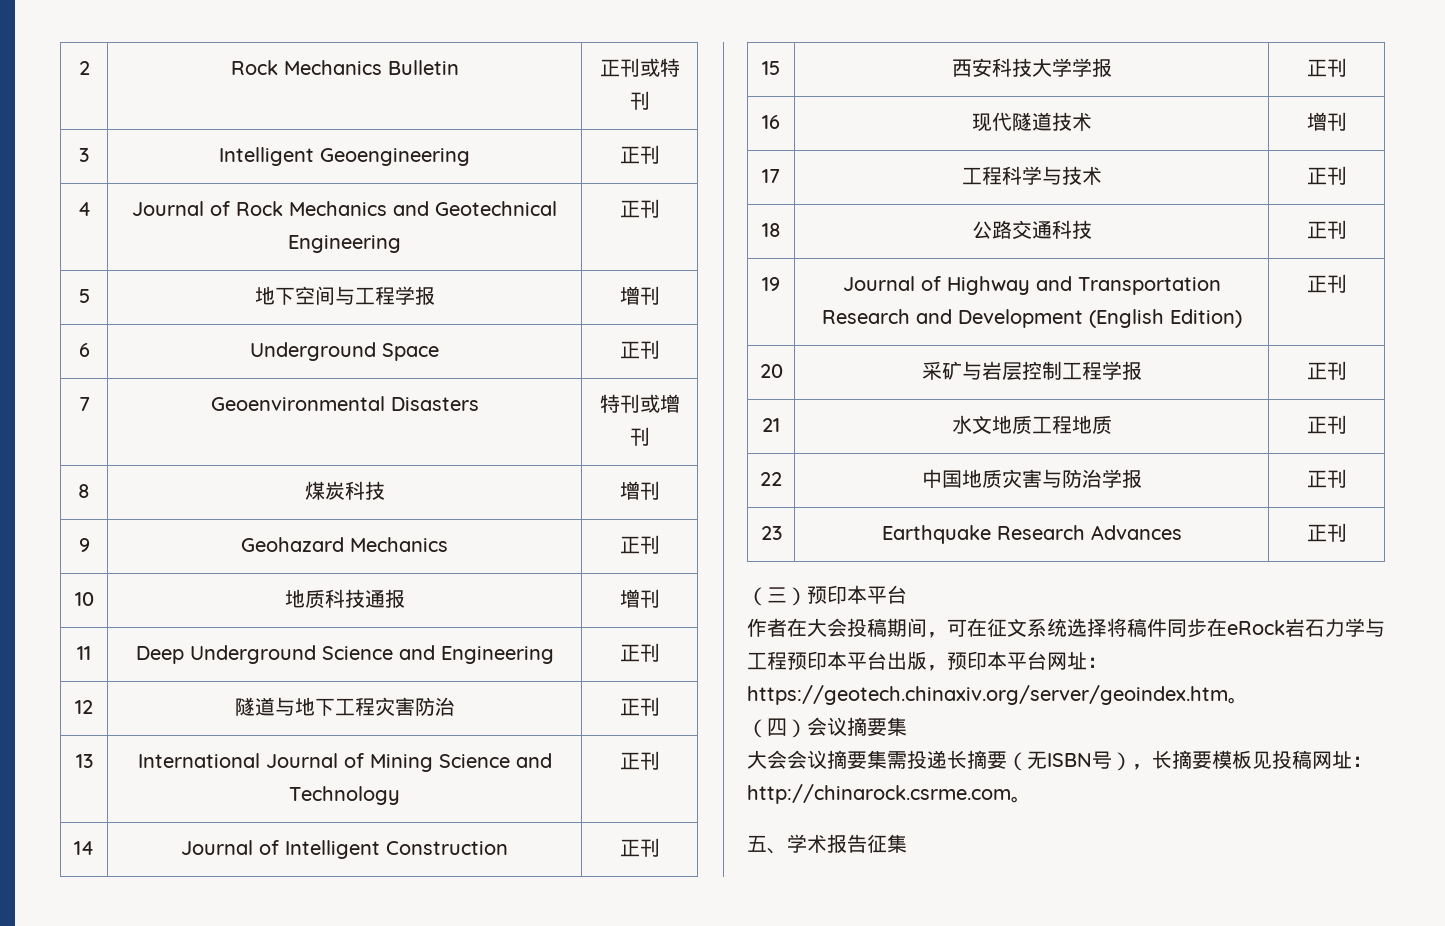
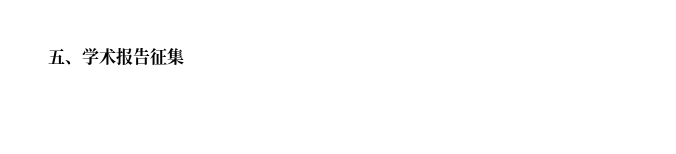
[78,61,90,75] [230,60,459,75] [599,58,680,77] [629,91,650,110] [79,148,89,162] [219,147,470,166] [619,145,660,164] [77,202,91,216] [132,201,557,216] [288,235,401,253] [619,199,660,218] [78,289,90,303] [254,286,435,305] [619,286,660,305] [78,343,90,357] [250,342,440,361] [619,340,660,359] [78,397,90,411] [210,396,479,411] [599,394,680,413] [629,427,650,446] [78,484,90,498] [304,481,385,500] [619,481,660,500] [78,538,90,552] [241,537,449,552] [619,535,660,554] [74,592,94,606] [284,589,405,608] [619,589,660,608] [77,646,91,660] [135,645,554,664] [619,643,660,662] [75,700,93,714] [234,697,455,716] [619,697,660,716] [75,754,93,768] [137,753,552,772] [289,786,400,805] [619,751,660,770] [74,841,94,855] [181,840,509,859] [619,838,660,857] [762,61,780,75] [951,58,1112,77] [1306,58,1347,77] [762,115,780,129] [971,112,1092,132] [1306,112,1347,131] [762,169,780,183] [961,166,1102,185] [1306,166,1347,185] [761,223,781,237] [971,220,1092,239] [1306,220,1347,239] [762,277,780,291] [842,276,1221,295] [821,309,1242,328] [1306,274,1347,293] [759,364,783,378] [921,361,1142,381] [1306,361,1347,380] [762,418,780,432] [951,415,1112,434] [1306,415,1347,434] [760,472,782,486] [921,469,1142,488] [1306,469,1347,488] [760,526,782,540] [881,525,1182,544] [1306,523,1347,542] [747,585,907,606] [747,618,1385,638] [747,651,1107,671] [747,685,1248,705] [747,717,907,738] [747,750,1372,771] [747,784,1031,804] 2 | Rock Mechanics Bulletin | 正刊或特刊 // 3 | Intelligent Geoengineering | 正刊 // 4 | Journal of Rock Mechanics and Geotechnical Engineering | 正刊 // 5 | 地下空间与工程学报 | 增刊 // 6 | Underground Space | 正刊 // 7 | Geoenvironmental Disasters | 特刊或增刊 // 8 | 煤炭科技 | 增刊 // 9 | Geohazard Mechanics | 正刊 // 10 | 地质科技通报 | 增刊 // 11 | Deep Underground Science and Engineering | 正刊 // 12 | 隧道与地下工程灾害防治 | 正刊 // 13 | International Journal of Mining Science and Technology | 正刊 // 14 | Journal of Intelligent Construction | 正刊 // 15 | 西安科技大学学报 | 正刊 // 16 | 现代隧道技术 | 增刊 // 17 | 工程科学与技术 | 正刊 // 18 | 公路交通科技 | 正刊 // 19 | Journal of Highway and Transportation Research and Development (English Edition) | 正刊 // 20 | 采矿与岩层控制工程学报 | 正刊 // 21 | 水文地质工程地质 | 正刊 // 22 | 中国地质灾害与防治学报 | 正刊 // 23 | Earthquake Research Advances | 正刊 // （三）预印本平台 // 作者在大会投稿期间，可在征文系统选择将稿件同步在eRock岩石力学与工程预印本平台出版，预印本平台网址：https://geotech.chinaxiv.org/server/geoindex.htm。 // （四）会议摘要集 // 大会会议摘要集需投递长摘要（无ISBN号），长摘要模板见投稿网址：http://chinarock.csrme.com。 // -> (48, 56) none

